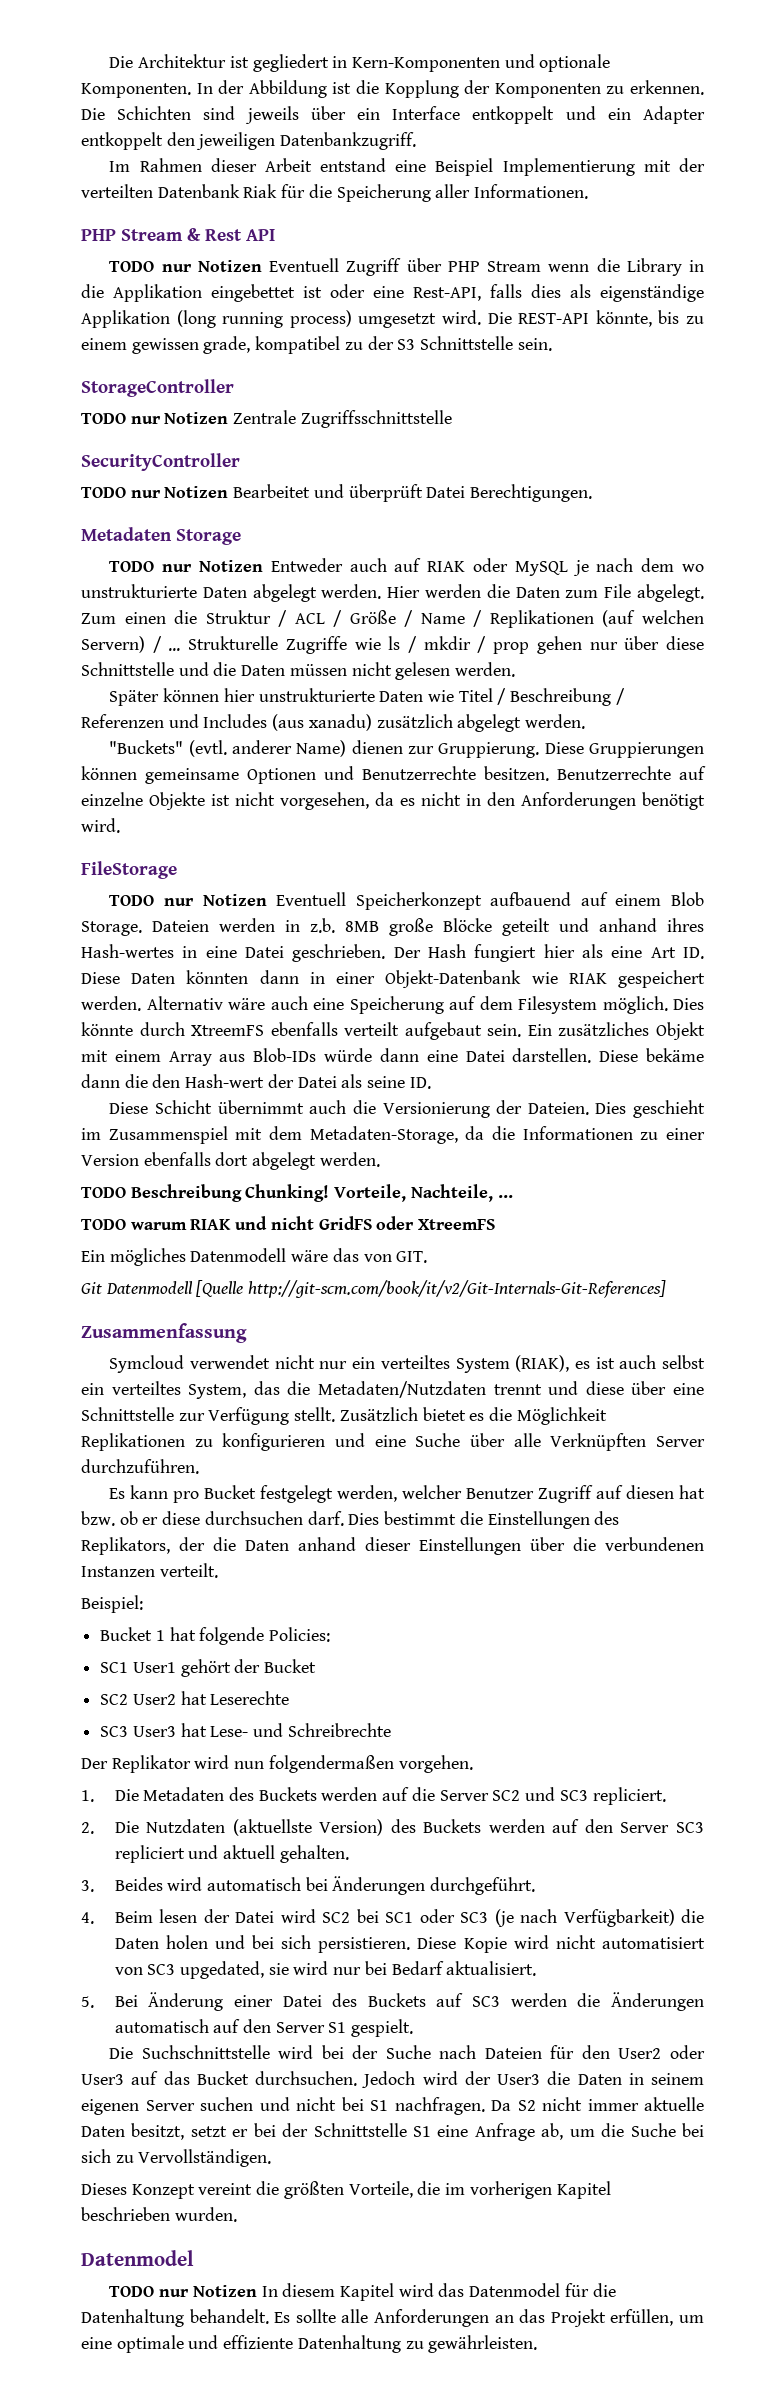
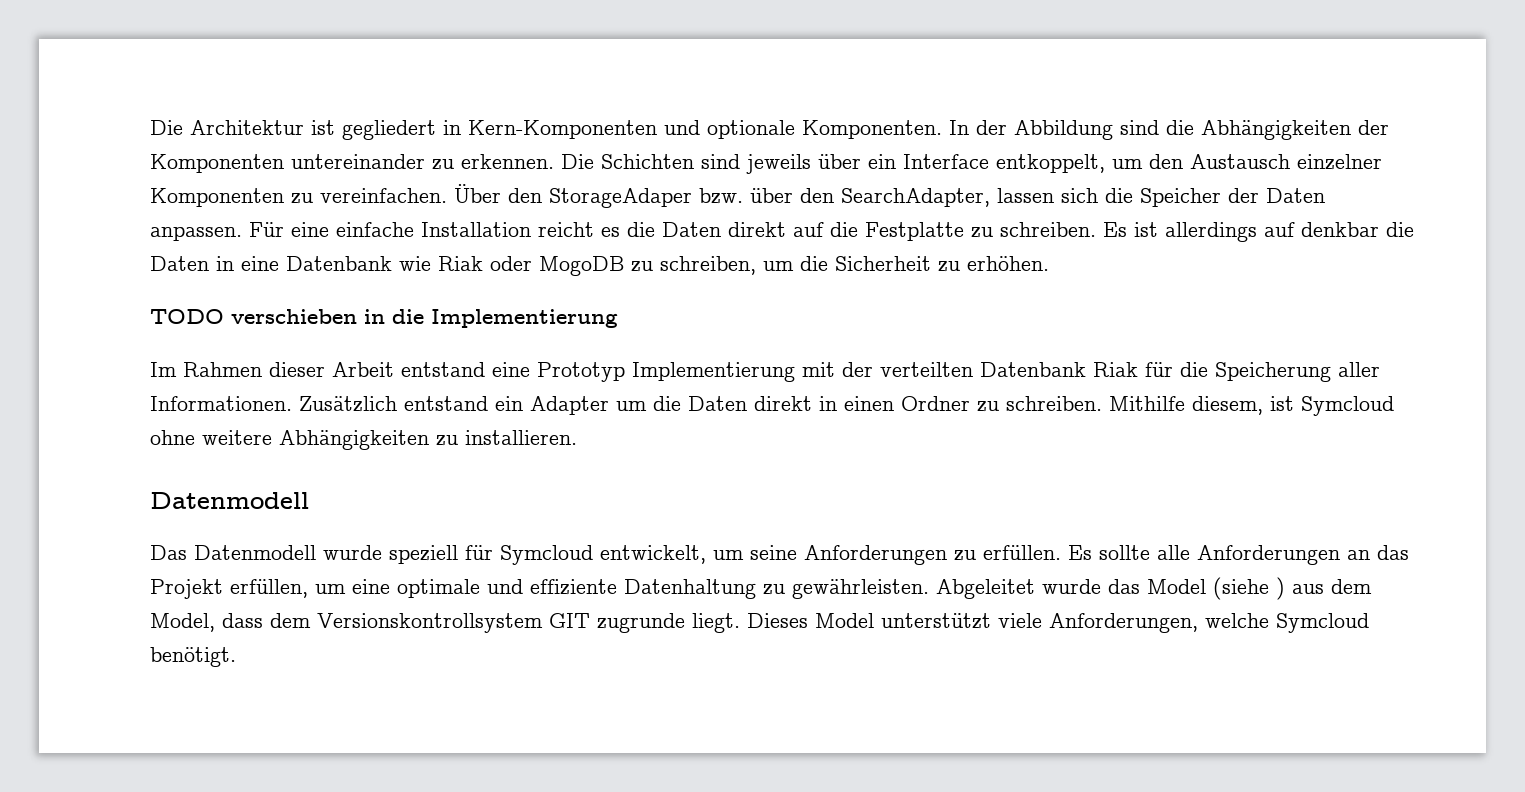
[332,80,459,98] ist die Kopplung -> [1120,120,1351,140] sind die Abhängigkeiten
(601, 90) none -> [291,154,425,169] untereinander
[472,106,705,124] [81,132,417,150] entkoppelt und ein Adapter entkoppelt den jeweiligen Datenbankzugriff. -> [996,154,1382,173] [150,184,1325,208] [150,222,1414,242] [150,256,1049,276] [150,309,618,328] entkoppelt, um den Austausch einzelner Komponenten zu vereinfachen. Über den StorageAdaper bzw. über den SearchAdapter, lassen sich die Speicher der Daten anpassen. Für eine einfache Installation reicht es die Daten direkt auf die Festplatte zu schreiben. Es ist allerdings auf denkbar die Daten in eine Datenbank wie Riak oder MogoDB zu schreiben, um die Sicherheit zu erhöhen. // TODO verschieben in die Implementierung
[435,158,494,176] Beispiel -> [537,362,625,382] Prototyp
[81,228,275,241] [109,258,704,276] [81,284,704,302] [81,310,705,328] [81,336,552,354] [81,379,234,397] [81,410,452,428] [81,453,240,471] [81,484,593,502] [81,527,241,545] [109,558,704,576] [81,584,704,602] [81,610,705,628] [81,636,704,654] [81,662,516,680] [109,688,625,706] [81,714,586,732] [109,740,704,758] [81,766,706,784] [81,792,705,810] [81,818,120,833] [81,861,177,879] [109,892,704,910] [81,918,704,936] [81,944,705,962] [81,970,705,988] [81,996,704,1014] [81,1022,705,1040] [81,1048,704,1066] [81,1074,431,1089] [109,1100,705,1118] [81,1126,705,1144] [81,1152,380,1170] [81,1184,513,1202] [81,1216,496,1230] [81,1248,428,1266] [81,1280,667,1298] [81,1323,247,1343] [109,1355,705,1373] [81,1381,705,1399] [81,1407,607,1425] [81,1433,706,1451] [81,1459,199,1474] [109,1485,705,1503] [81,1511,620,1529] [81,1537,704,1555] [81,1563,218,1578] [81,1595,143,1613] [100,1627,331,1645] [100,1659,317,1677] [100,1691,290,1705] [100,1723,391,1737] [81,1755,473,1773] [81,1787,666,1805] [81,1819,704,1836] [114,1845,349,1863] [81,1876,536,1895] [81,1909,704,1927] [114,1935,705,1953] [114,1961,537,1979] [81,1992,704,2011] [114,2019,414,2037] [109,2045,705,2059] [81,2071,704,2088] [81,2097,704,2115] [81,2123,705,2141] [81,2149,272,2167] [81,2181,611,2199] [81,2207,237,2222] [81,2250,194,2266] [109,2283,616,2301] [81,2309,269,2327] // PHP Stream & Rest API // TODO nur Notizen Eventuell Zugriff über PHP Stream wenn die Library in die Applikation eingebettet ist oder eine Rest-API, falls dies als eigenständige Applikation (long running process) umgesetzt wird. Die REST-API könnte, bis zu einem gewissen grade, kompatibel zu der S3 Schnittstelle sein. // StorageController // TODO nur Notizen Zentrale Zugriffsschnittstelle // SecurityController // TODO nur Notizen Bearbeitet und überprüft Datei Berechtigungen. // Metadaten Storage // TODO nur Notizen Entweder auch auf RIAK oder MySQL je nach dem wo unstrukturierte Daten abgelegt werden. Hier werden die Daten zum File abgelegt. Zum einen die Struktur / ACL / Größe / Name / Replikationen (auf welchen Servern) / ... Strukturelle Zugriffe wie ls / mkdir / prop gehen nur über diese Schnittstelle und die Daten müssen nicht gelesen werden. // Später können hier unstrukturierte Daten wie Titel / Beschreibung / Referenzen und Includes (aus xanadu) zusätzlich abgelegt werden. // "Buckets" (evtl. anderer Name) dienen zur Gruppierung. Diese Gruppierungen können gemeinsame Optionen und Benutzerrechte besitzen. Benutzerrechte auf einzelne Objekte ist nicht vorgesehen, da es nicht in den Anforderungen benötigt wird. // FileStorage // TODO nur Notizen Eventuell Speicherkonzept aufbauend auf einem Blob Storage. Dateien werden in z.b. 8MB große Blöcke geteilt und anhand ihres Hash-wertes in eine Datei geschrieben. Der Hash fungiert hier als eine Art ID. Diese Daten könnten dann in einer Objekt-Datenbank wie RIAK gespeichert werden. Alternativ wäre auch eine Speicherung auf dem Filesystem möglich. Dies könnte durch XtreemFS ebenfalls verteilt aufgebaut sein. Ein zusätzliches Objekt mit einem Array aus Blob-IDs würde dann eine Datei darstellen. Diese bekäme dann die den Hash-wert der Datei als seine ID. // Diese Schicht übernimmt auch die Versionierung der Dateien. Dies geschieht im Zusammenspiel mit dem Metadaten-Storage, da die Informationen zu einer Version ebenfalls dort abgelegt werden. // TODO Beschreibung Chunking! Vorteile, Nachteile, ... // TODO warum RIAK und nicht GridFS oder XtreemFS // Ein mögliches Datenmodell wäre das von GIT. // Git Datenmodell [Quelle http://git-scm.com/book/it/v2/Git-Internals-Git-References] // Zusammenfassung // Symcloud verwendet nicht nur ein verteiltes System (RIAK), es ist auch selbst ein verteiltes System, das die Metadaten/Nutzdaten trennt und diese über eine Schnittstelle zur Verfügung stellt. Zusätzlich bietet es die Möglichkeit Replikationen zu konfigurieren und eine Suche über alle Verknüpften Server durchzuführen. // Es kann pro Bucket festgelegt werden, welcher Benutzer Zugriff auf diesen hat bzw. ob er diese durchsuchen darf. Dies bestimmt die Einstellungen des Replikators, der die Daten anhand dieser Einstellungen über die verbundenen Instanzen verteilt. // Beispiel: // Bucket 1 hat folgende Policies: // SC1 User1 gehört der Bucket // SC2 User2 hat Leserechte // SC3 User3 hat Lese- und Schreibrechte // Der Replikator wird nun folgendermaßen vorgehen. // 1. Die Metadaten des Buckets werden auf die Server SC2 und SC3 repliciert. // 2. Die Nutzdaten (aktuellste Version) des Buckets werden auf den Server SC3 repliciert und aktuell gehalten. // 3. Beides wird automatisch bei Änderungen durchgeführt. // 4. Beim lesen der Datei wird SC2 bei SC1 oder SC3 (je nach Verfügbarkeit) die Daten holen und bei sich persistieren. Diese Kopie wird nicht automatisiert von SC3 upgedated, sie wird nur bei Bedarf aktualisiert. // 5. Bei Änderung einer Datei des Buckets auf SC3 werden die Änderungen automatisch auf den Server S1 gespielt. // Die Suchschnittstelle wird bei der Suche nach Dateien für den User2 oder User3 auf das Bucket durchsuchen. Jedoch wird der User3 die Daten in seinem eigenen Server suchen und nicht bei S1 nachfragen. Da S2 nicht immer aktuelle Daten besitzt, setzt er bei der Schnittstelle S1 eine Anfrage ab, um die Suche bei sich zu Vervollständigen. // Dieses Konzept vereint die größten Vorteile, die im vorherigen Kapitel beschrieben wurden. // Datenmodel // TODO nur Notizen In diesem Kapitel wird das Datenmodel für die Datenhaltung behandelt. -> [299,396,1394,416] [150,430,577,450] [150,492,309,509] [150,545,1061,565] Zusätzlich entstand ein Adapter um die Daten direkt in einen Ordner zu schreiben. Mithilfe diesem, ist Symcloud ohne weitere Abhängigkeiten zu installieren. // Datenmodell // Das Datenmodell wurde speziell für Symcloud entwickelt, um seine Anforderungen zu erfüllen.
(538, 2344) none -> [936,577,1372,600] [150,613,1369,633] [150,647,236,667] Abgeleitet wurde das Model (siehe ) aus dem Model, dass dem Versionskontrollsystem GIT zugrunde liegt. Dieses Model unterstützt viele Anforderungen, welche Symcloud benötigt.

